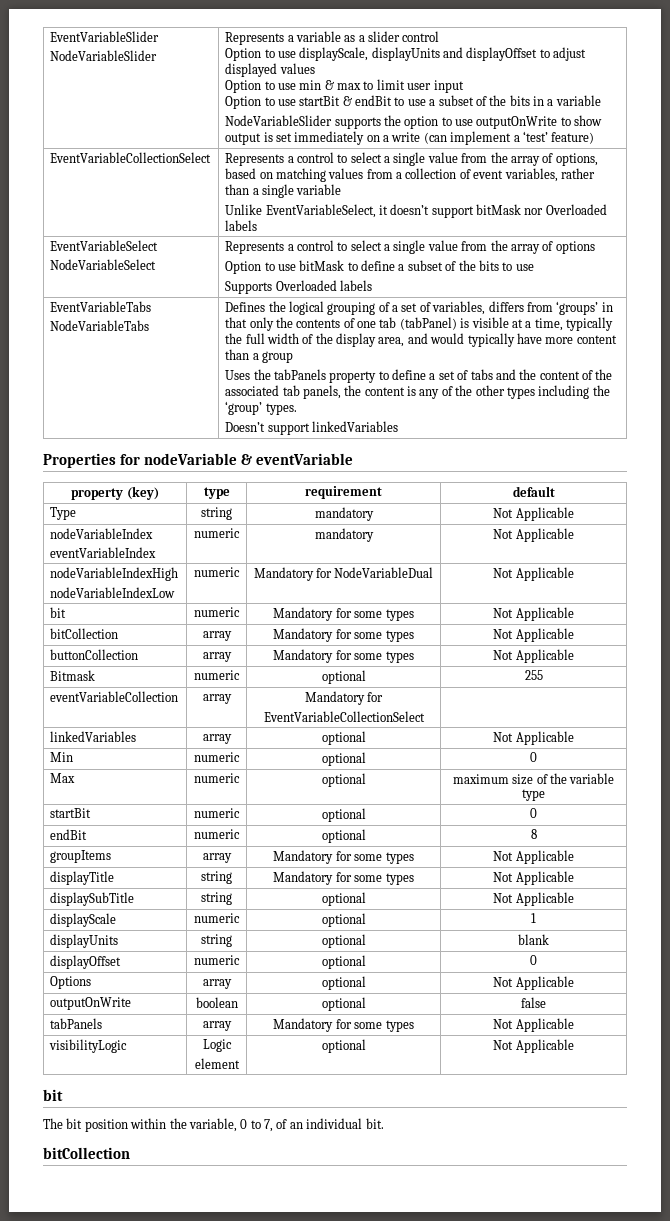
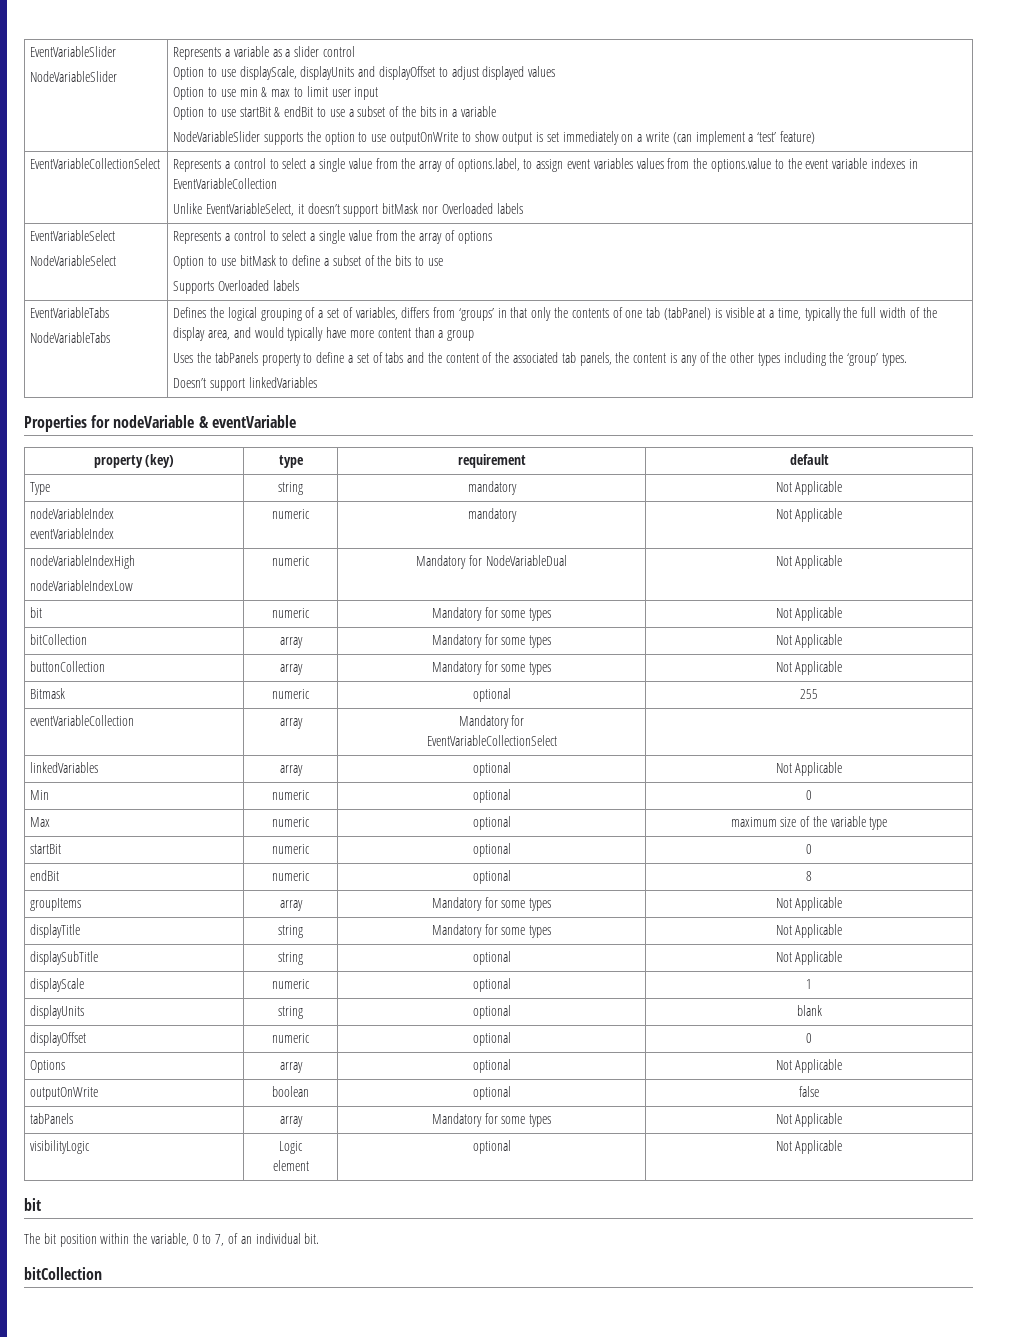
[555,153,598,166] [225,168,595,182] [225,184,342,198] options, based on matching values from a collection of event variables, rather than a single variable -> [457,158,918,172] [173,178,278,189] options.label, to assign event variables values from the options.value to the event variable indexes in EventVariableCollection

